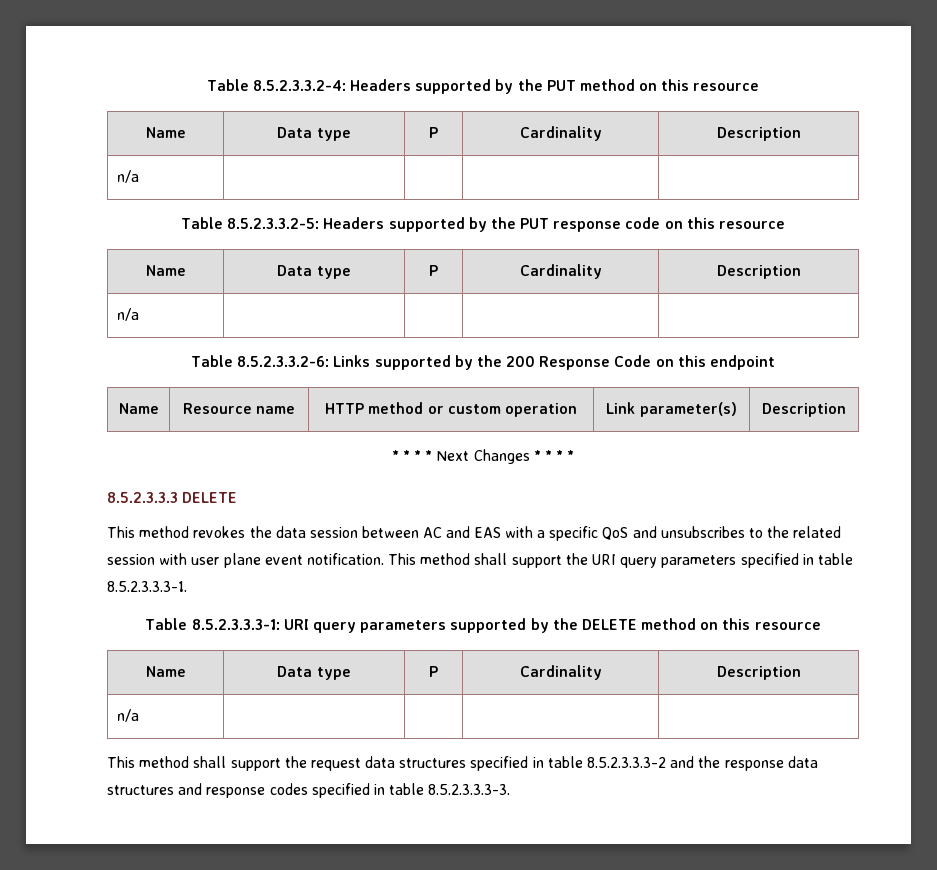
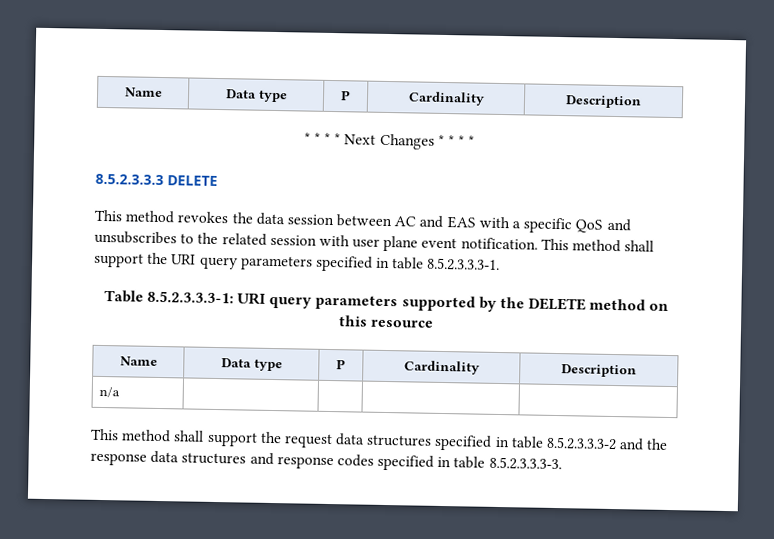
[206,79,760,94] [145,127,186,138] [277,127,351,141] [429,127,438,138] [519,126,602,141] [716,127,801,141] [117,170,140,183] [180,217,786,232] [145,265,186,276] [277,265,351,279] [429,265,438,276] [519,264,602,279] [716,265,801,279] [117,308,140,321] [190,355,776,370] [118,403,159,414] [182,403,296,414] [325,402,577,417] [606,402,737,417] [762,403,846,417] Table 8.5.2.3.3.2-4: Headers supported by the PUT method on this resource // Name | Data type | P | Cardinality | Description // n/a | | | | // Table 8.5.2.3.3.2-5: Headers supported by the PUT response code on this resource // Name | Data type | P | Cardinality | Description // n/a | | | | // Table 8.5.2.3.3.2-6: Links supported by the 200 Response Code on this endpoint // Name | Resource name | HTTP method or custom operation | Link parameter(s) | Description -> [124,87,163,98] [224,89,288,103] [340,90,351,101] [407,91,485,106] [565,95,642,109] Name | Data type | P | Cardinality | Description

